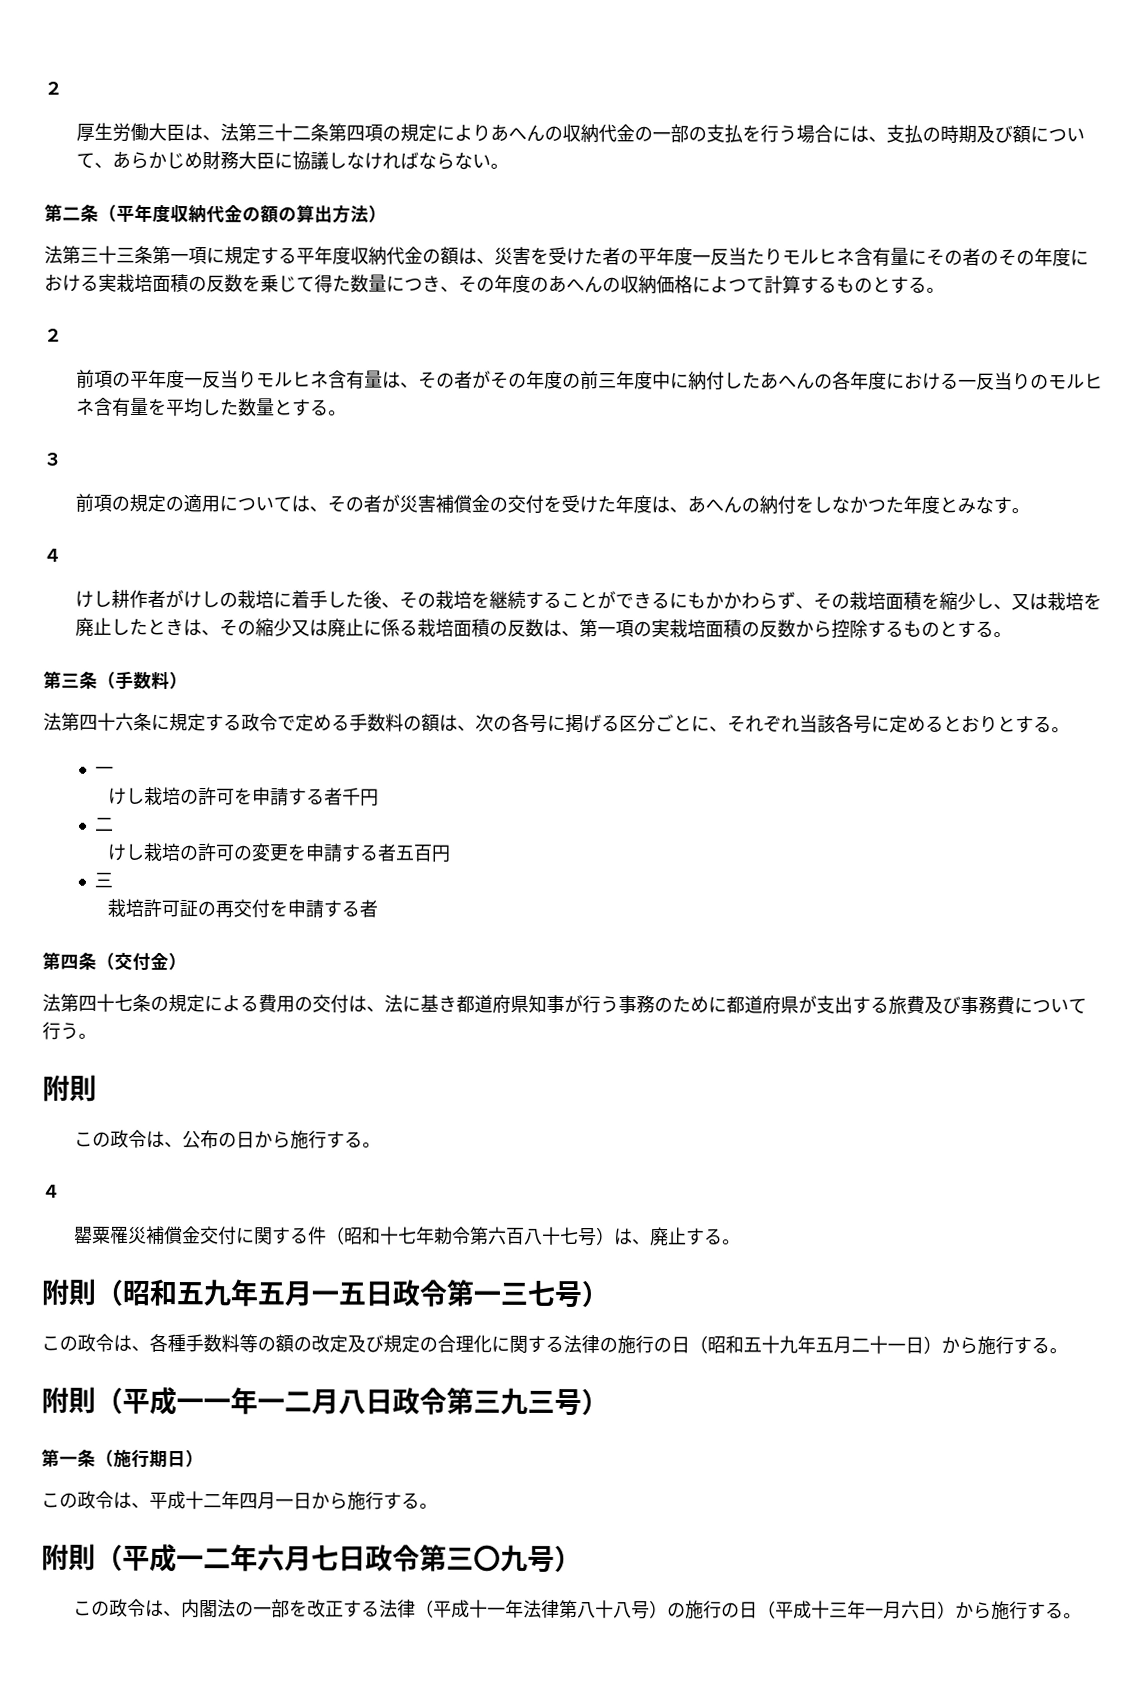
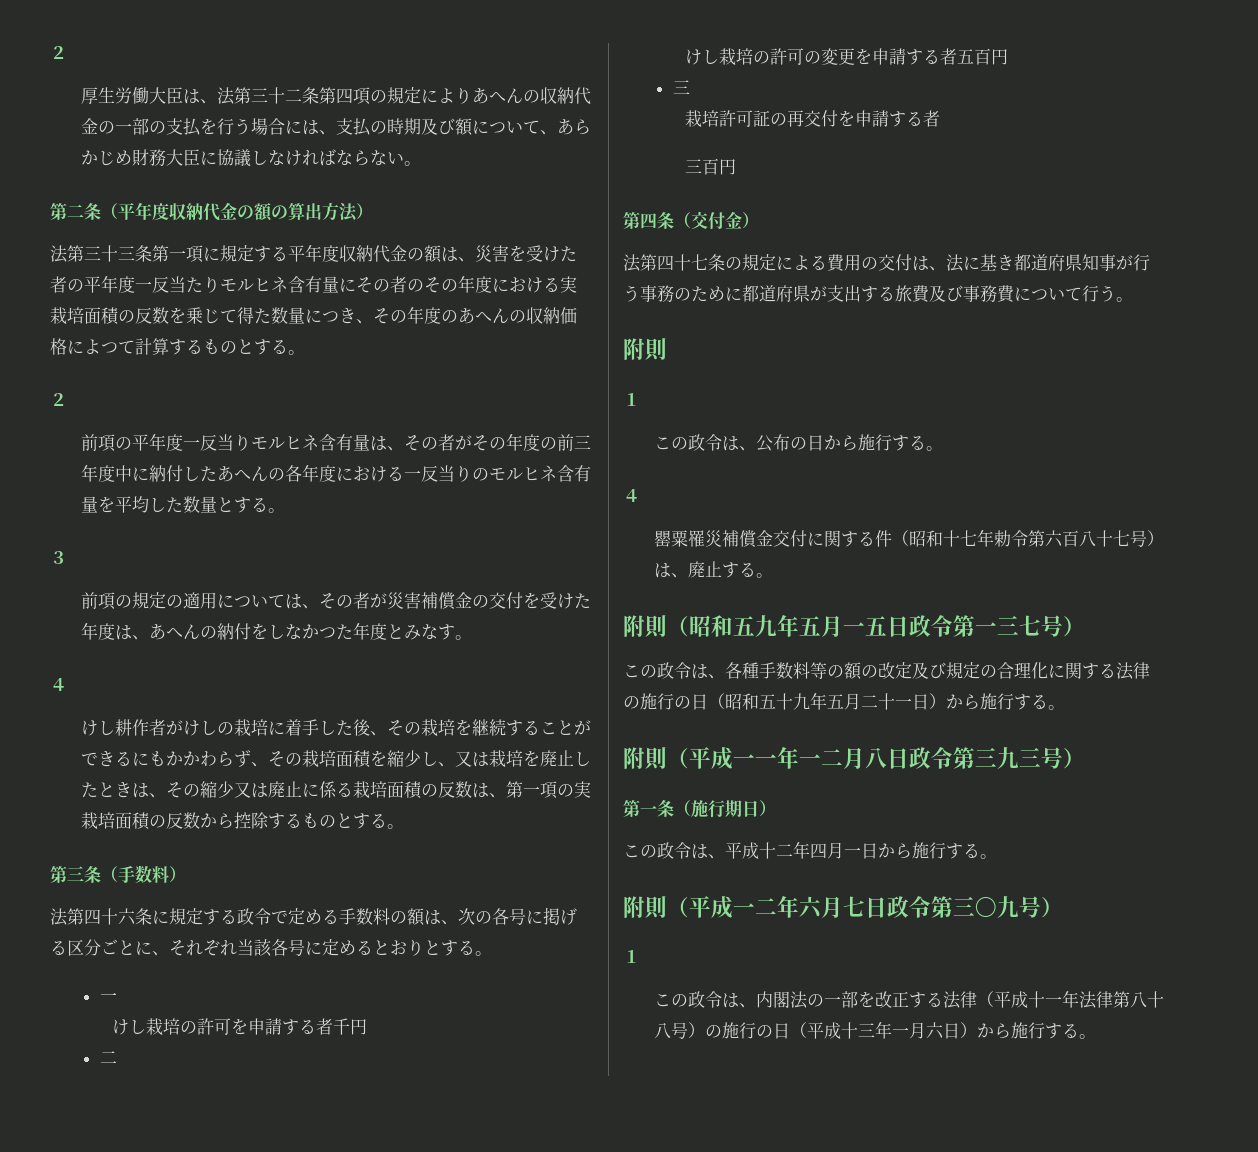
(378, 908) none -> [684,158,736,175] // 三百円
(97, 1088) none -> [623,393,640,406] // １
(582, 1559) none -> [623,950,640,963] // １

